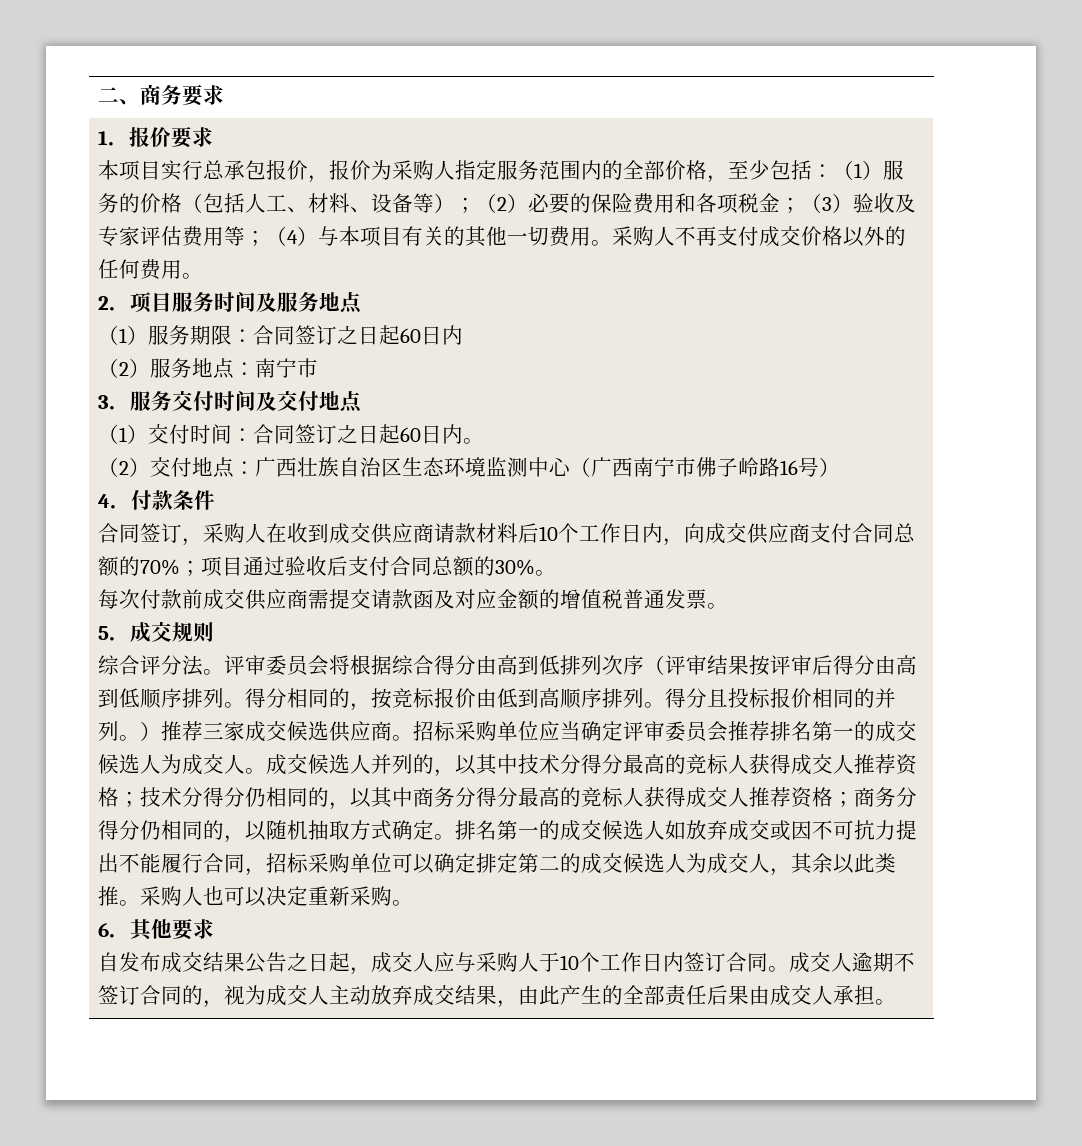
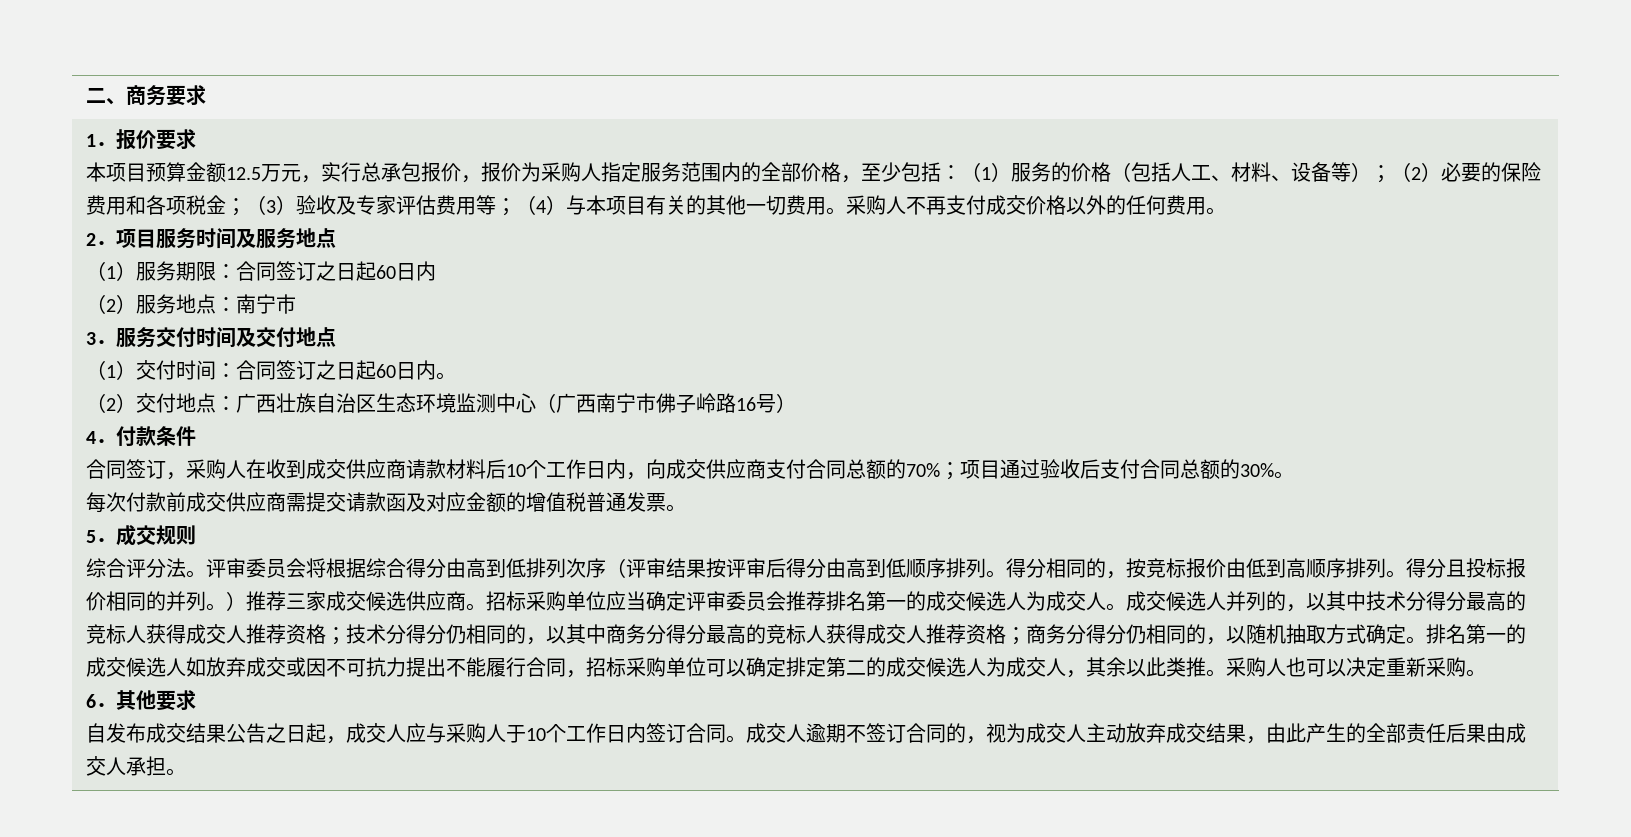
(162, 170) none -> [146,162,322,183] 预算金额12.5万元，

